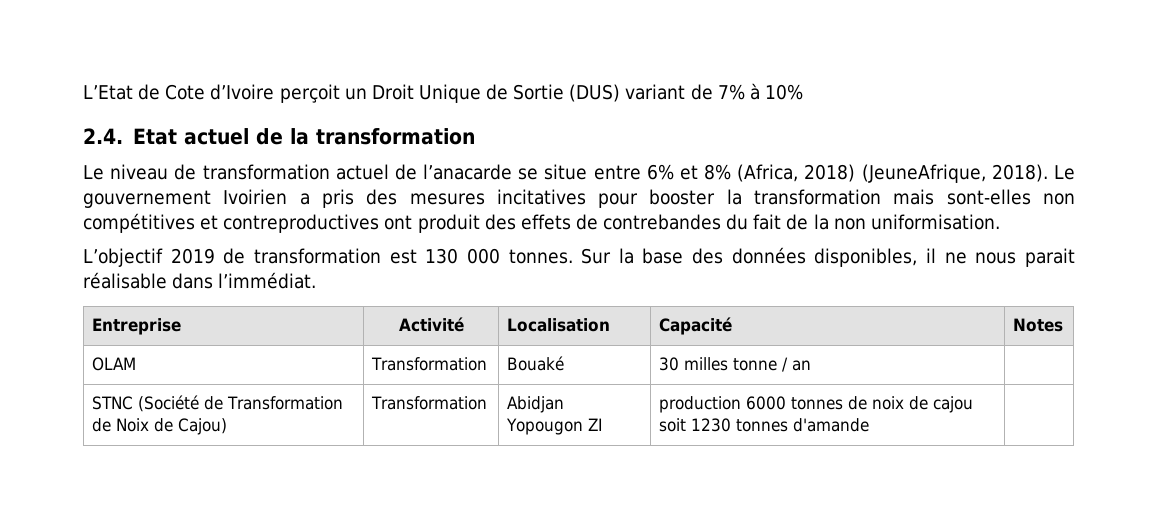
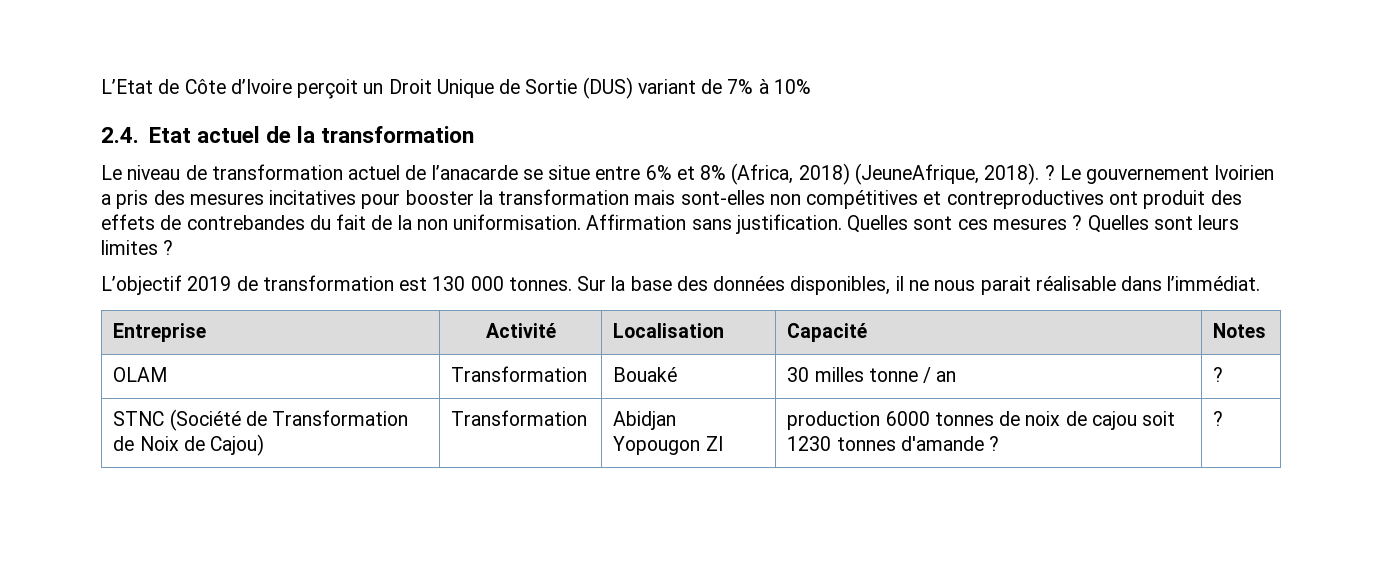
[165,84,206,100] Cote -> [184,79,226,94] Côte
(1048, 173) none -> [1044,165,1055,180] ?
(1000, 222) none -> [586,214,1240,234] [101,240,174,255] Affirmation sans justification. Quelles sont ces mesures ? Quelles sont leurs limites ?
(812, 365) none -> [1213,367,1224,382] ?
(870, 425) | -> [989,436,1000,451] [1213,411,1224,426] ? | ?

